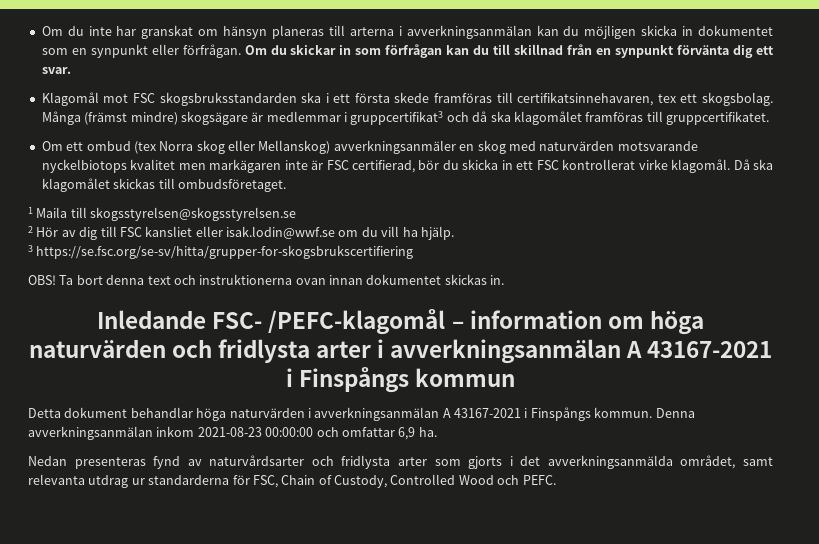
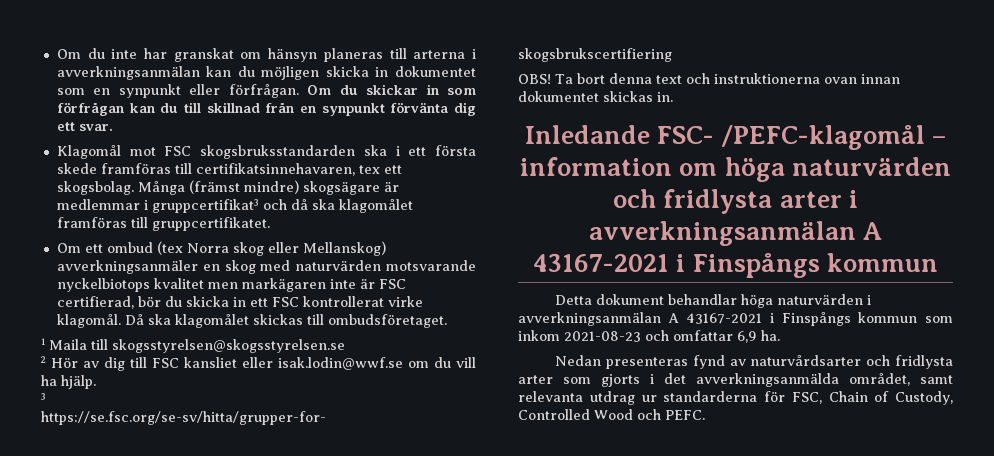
[594,407,695,418] [28,426,153,440] kommun. Denna avverkningsanmälan -> [858,312,953,323] kommun som
[265,427,314,437] 00:00:00 -> (641, 336) none

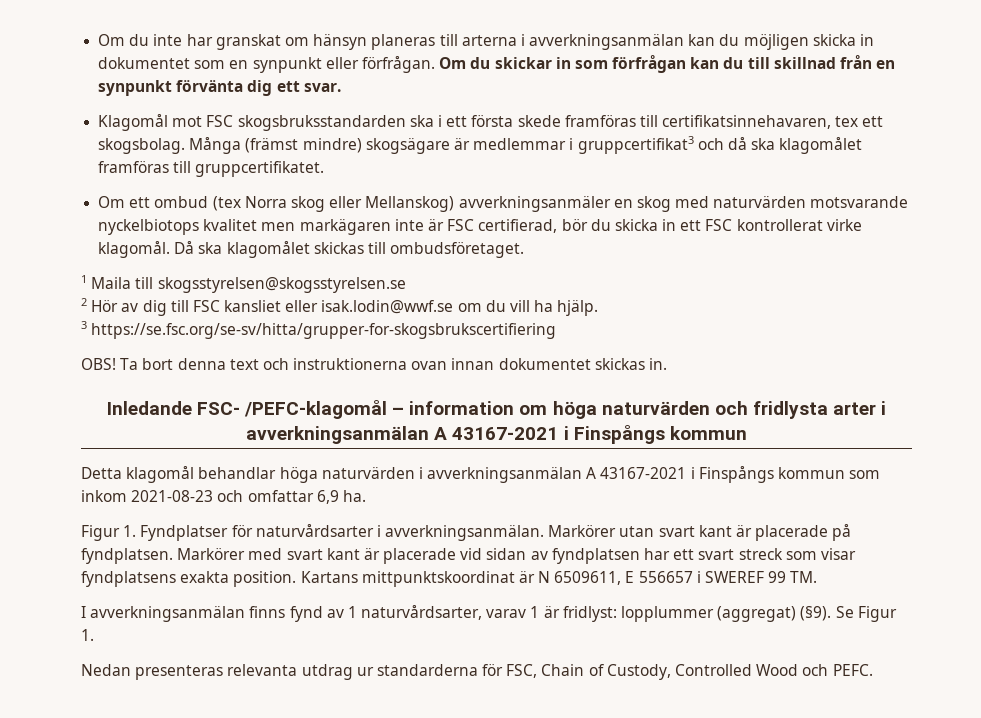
[596,294,665,305] dokument -> [126,466,195,483] klagomål
[555,355,953,369] [518,373,953,387] Nedan presenteras fynd av naturvårdsarter och fridlysta arter som gjorts i det avverkningsanmälda området, samt -> [81,524,852,541] [81,548,856,564] [81,571,818,587] [81,605,897,622] [81,629,94,641] [81,664,224,680] Figur 1. Fyndplatser för naturvårdsarter i avverkningsanmälan. Markörer utan svart kant är placerade på fyndplatsen. Markörer med svart kant är placerade vid sidan av fyndplatsen har ett svart streck som visar fyndplatsens exakta position. Kartans mittpunktskoordinat är N 6509611, E 556657 i SWEREF 99 TM. // I avverkningsanmälan finns fynd av 1 naturvårdsarter, varav 1 är fridlyst: lopplummer (aggregat) (§9). Se Figur 1. // Nedan presenteras

